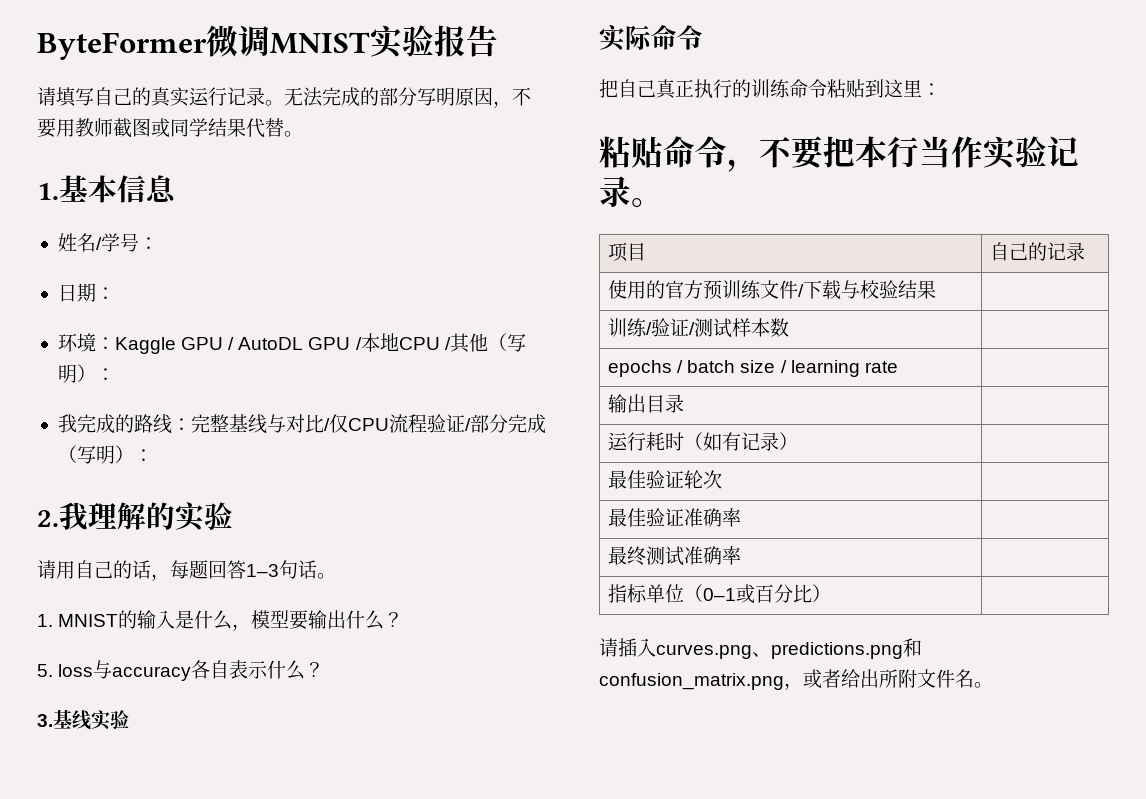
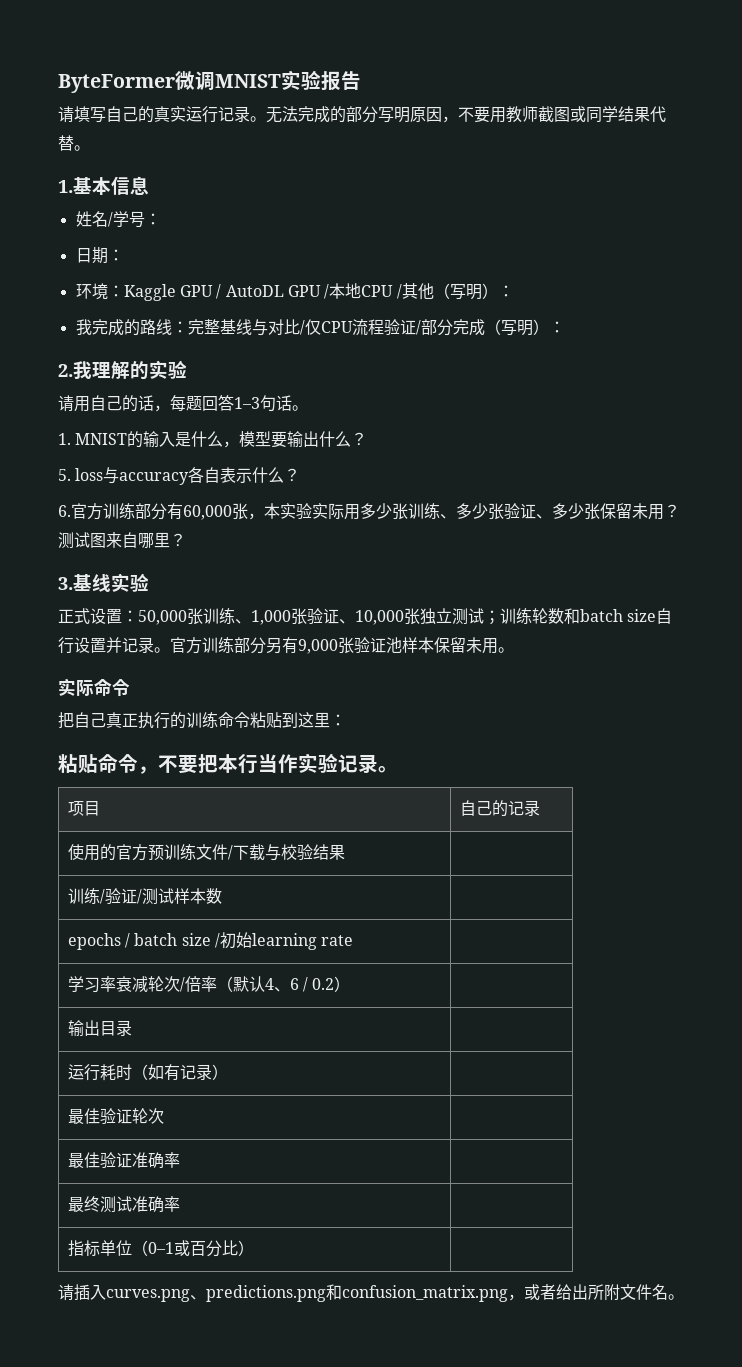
[37,710,129,730] 3.基线实验 -> [58,503,680,520] [58,532,186,549] [58,573,149,592] [58,608,673,625] [58,637,514,654] 6.官方训练部分有60,000张，本实验实际用多少张训练、多少张验证、多少张保留未用？测试图来自哪里？ // 3.基线实验 // 正式设置：50,000张训练、1,000张验证、10,000张独立测试；训练轮数和batch size自行设置并记录。官方训练部分另有9,000张验证池样本保留未用。
(787, 366) none -> [219,932,252,949] 初始
(898, 367) none -> [67,976,351,993] // 学习率衰减轮次/倍率（默认4、6 / 0.2） |

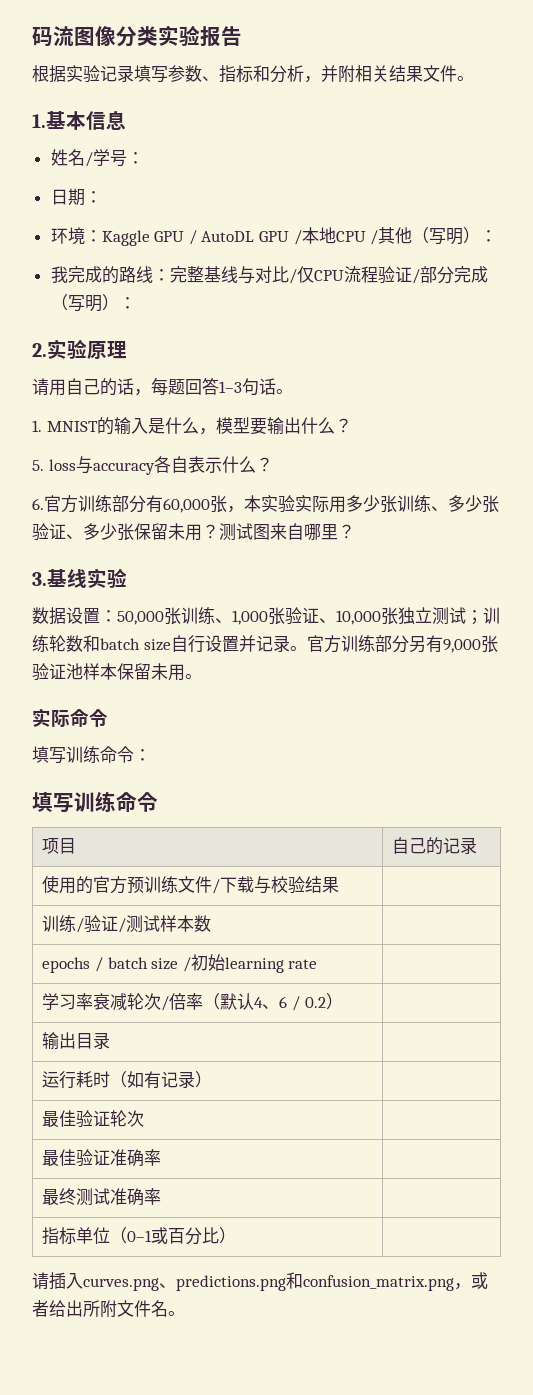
[58,71,281,93] ByteFormer微调MNIST -> [32,26,158,47] 码流图像分类
[58,106,666,123] [58,135,74,151] 请填写自己的真实运行记录。无法完成的部分写明原因，不要用教师截图或同学结果代替 -> [32,65,457,83] 根据实验记录填写参数、指标和分析，并附相关结果文件
[73,360,187,380] 我理解的实验 -> [47,339,127,359] 实验原理
[58,608,90,624] 正式 -> [32,607,66,625] 数据
[58,712,346,729] [58,753,398,774] 把自己真正执行的训练命令粘贴到这里： // 粘贴命令，不要把本行当作实验记录。 -> [32,746,151,764] [32,791,158,813] 填写训练命令： // 填写训练命令

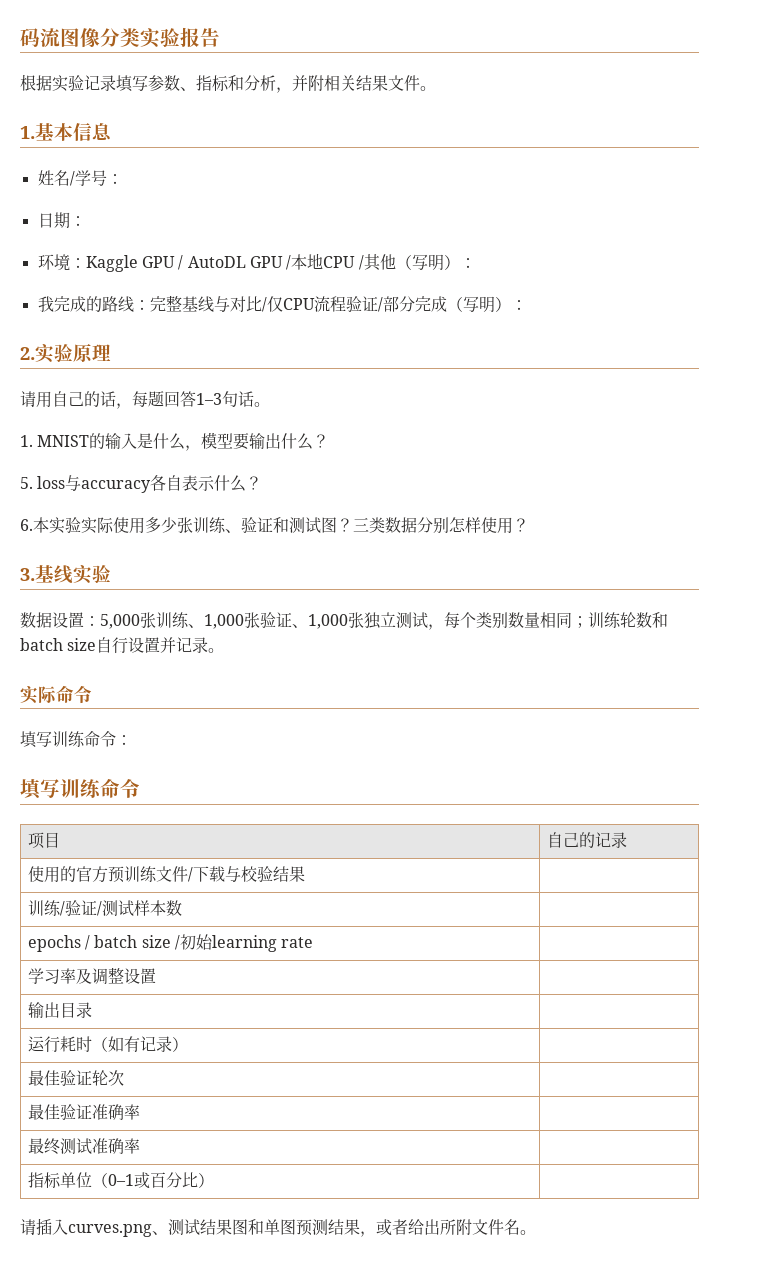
[44,495,244,513] 官方训练部分有60,000张， -> (33, 525) none
(329, 504) none -> [113,517,129,533] 使
[448,495,499,513] [32,523,338,541] 多少张验证、多少张保留未用？测试图来自哪里 -> [241,517,513,534] 验证和测试图？三类数据分别怎样使用
[117,611,164,625] 50,000 -> [100,614,140,629] 5,000
[336,610,381,625] 10,000 -> [308,614,348,629] 1,000
(466, 615) none -> [428,612,572,630] ，每个类别数量相同
[306,635,498,653] [32,663,202,681] 官方训练部分另有9,000张验证池样本保留未用。 -> (225, 650) none
[93,993,343,1011] 衰减轮次/倍率（默认4、6 / 0.2） -> [75,967,156,985] 及调整设置
[176,1272,454,1291] predictions.png和confusion_matrix.png -> [168,1219,360,1236] 测试结果图和单图预测结果

